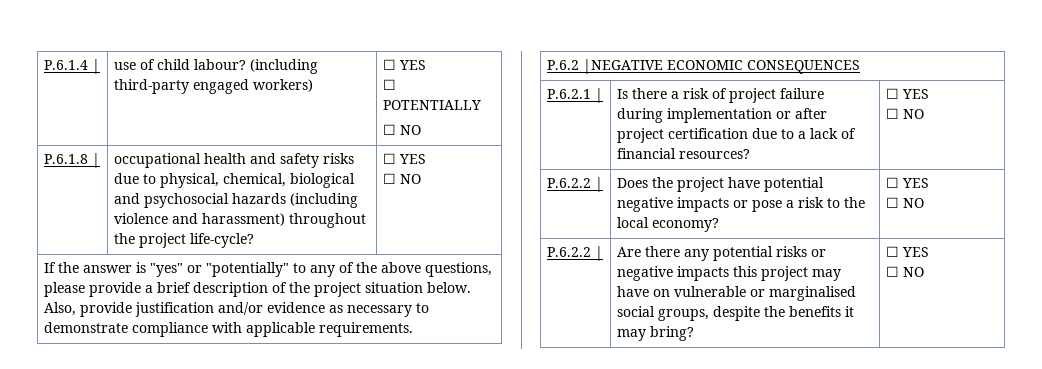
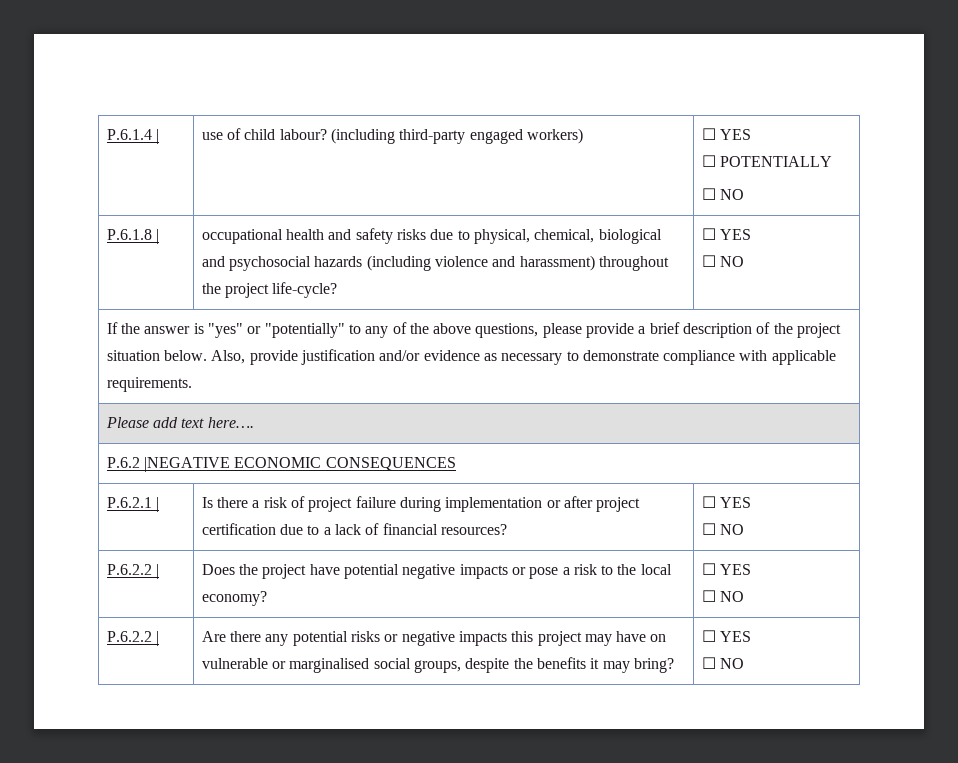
(414, 329) none -> [105,417,254,428] // Please add text here….

